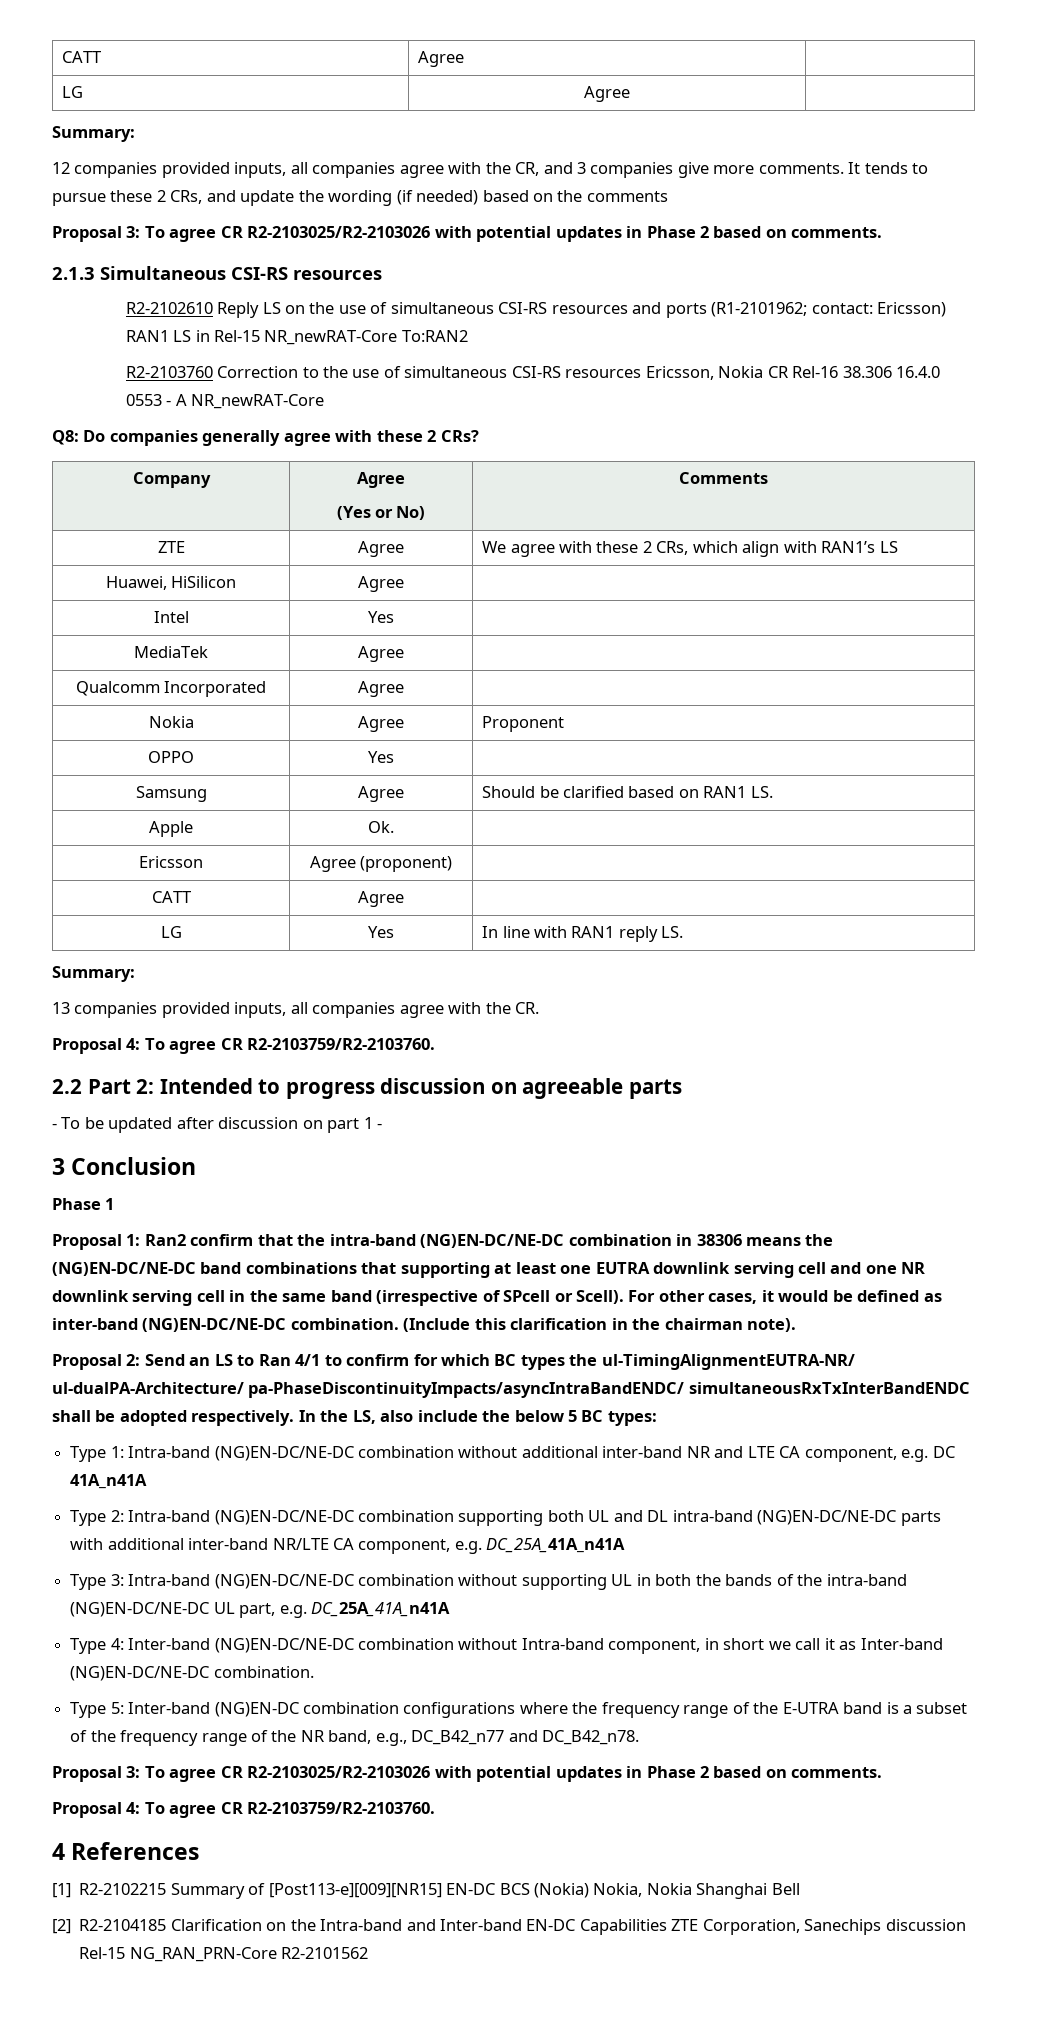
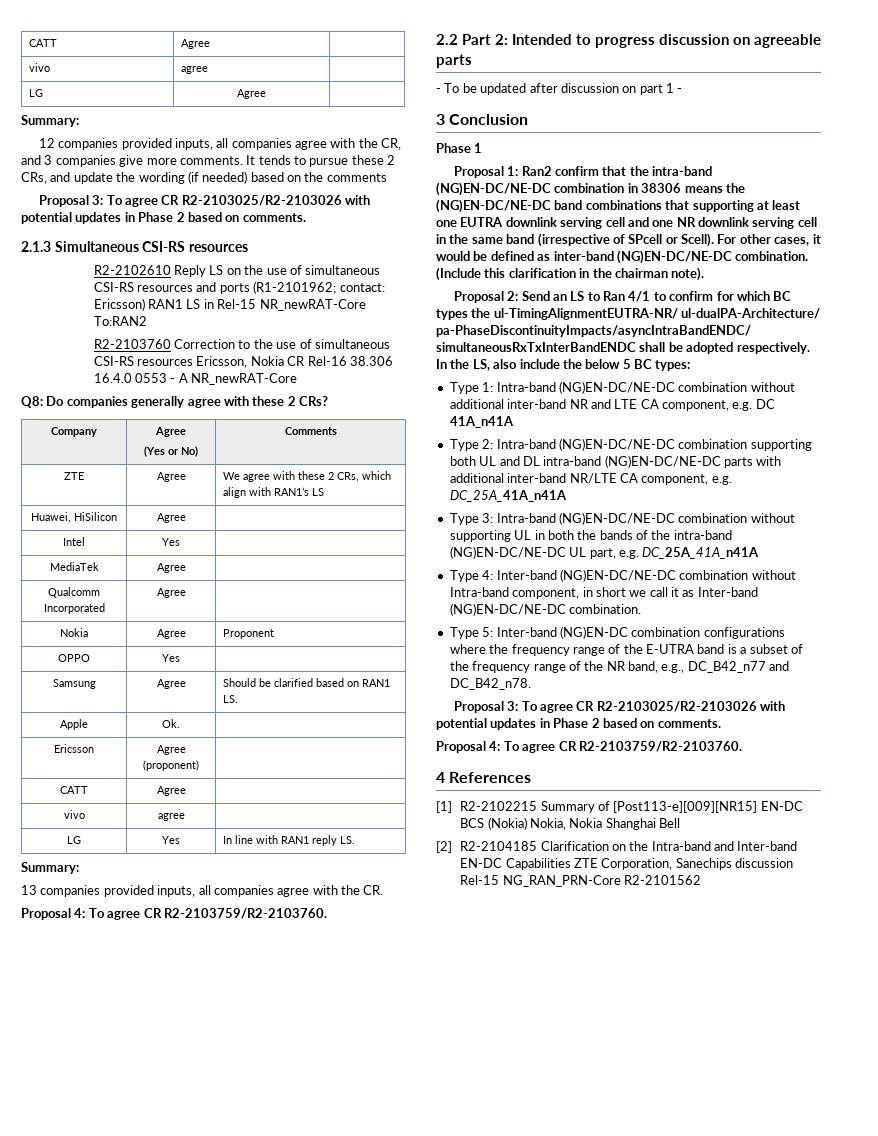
[62,51,102,63] [418,51,465,67] CATT | Agree | -> [29,39,58,47] [181,39,211,49] [29,63,51,72] [181,66,209,74] CATT | Agree | // vivo | agree |
(404, 899) none -> [63,810,85,819] [157,813,185,821] // vivo | agree |

